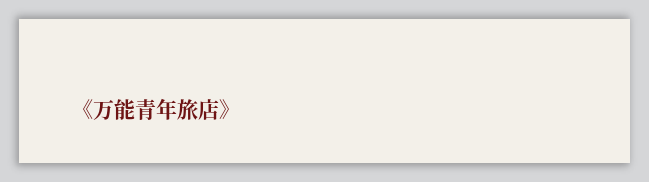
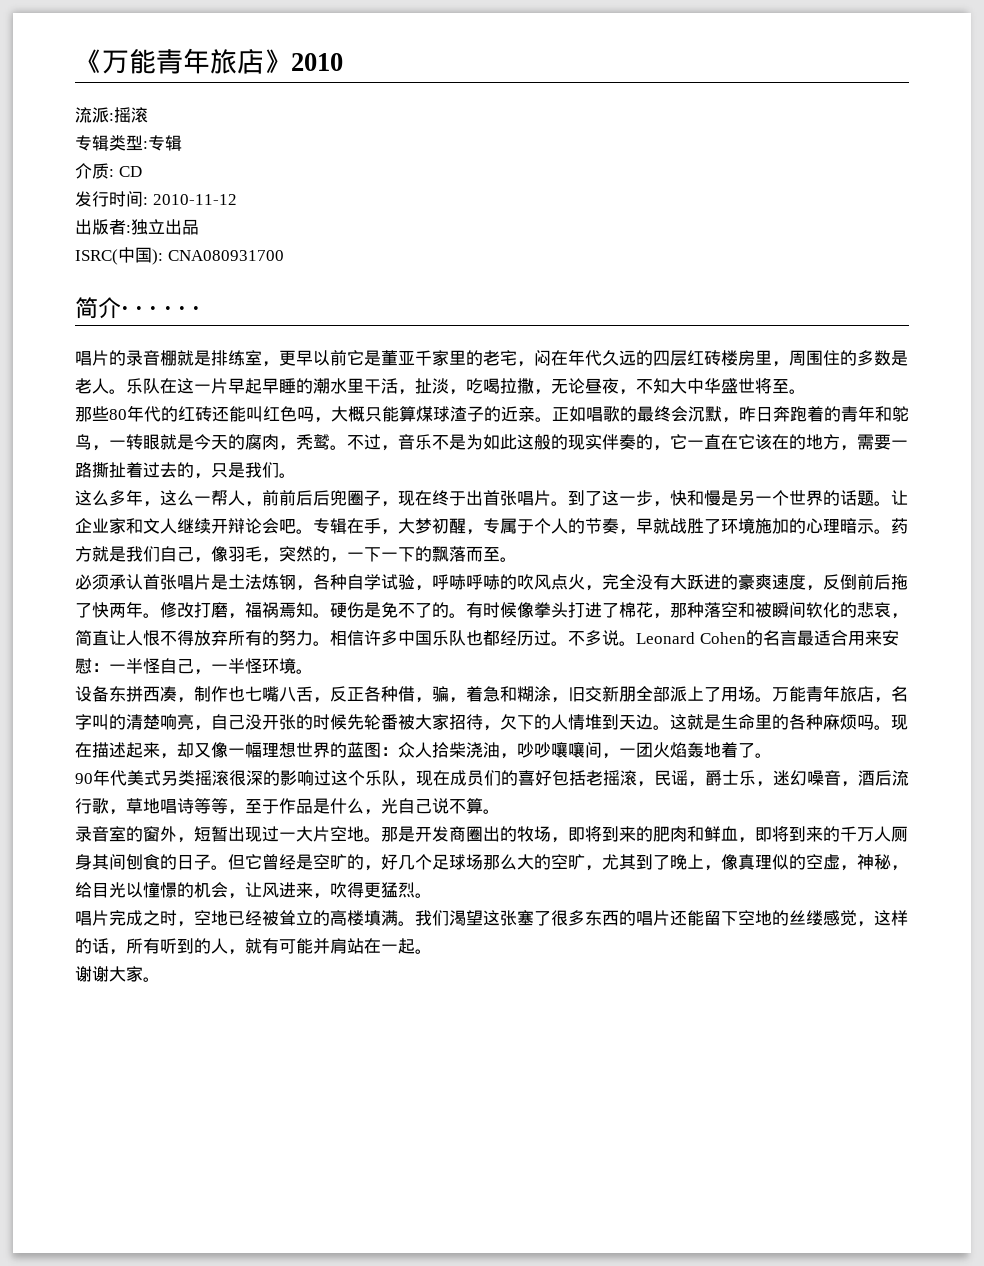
(240, 109) none -> [291,53,343,71] [75,107,148,123] [75,135,182,151] [75,163,142,179] [75,191,237,207] [75,219,199,235] [75,247,284,265] [75,297,201,319] [75,349,908,367] [75,378,806,395] [75,405,909,423] [75,433,908,451] [75,462,296,479] [75,489,908,507] [75,518,908,535] [75,546,517,563] [75,574,908,591] [75,601,908,619] [75,630,899,646] [75,658,313,675] [75,685,908,703] [75,714,908,731] [75,742,772,759] [75,769,909,787] [75,798,500,815] [75,826,908,843] [75,854,908,871] [75,882,432,899] [75,910,908,927] [75,938,432,955] [75,966,160,982] 2010 // 流派:摇滚 // 专辑类型:专辑 // 介质: CD // 发行时间: 2010-11-12 // 出版者:独立出品 // ISRC(中国): CNA080931700 // 简介· · · · · · // 唱片的录音棚就是排练室，更早以前它是董亚千家里的老宅，闷在年代久远的四层红砖楼房里，周围住的多数是老人。乐队在这一片早起早睡的潮水里干活，扯淡，吃喝拉撒，无论昼夜，不知大中华盛世将至。 // 那些80年代的红砖还能叫红色吗，大概只能算煤球渣子的近亲。正如唱歌的最终会沉默，昨日奔跑着的青年和鸵鸟，一转眼就是今天的腐肉，秃鹫。不过，音乐不是为如此这般的现实伴奏的，它一直在它该在的地方，需要一路撕扯着过去的，只是我们。 // 这么多年，这么一帮人，前前后后兜圈子，现在终于出首张唱片。到了这一步，快和慢是另一个世界的话题。让企业家和文人继续开辩论会吧。专辑在手，大梦初醒，专属于个人的节奏，早就战胜了环境施加的心理暗示。药方就是我们自己，像羽毛，突然的，一下一下的飘落而至。 // 必须承认首张唱片是土法炼钢，各种自学试验，呼哧呼哧的吹风点火，完全没有大跃进的豪爽速度，反倒前后拖了快两年。修改打磨，福祸焉知。硬伤是免不了的。有时候像拳头打进了棉花，那种落空和被瞬间软化的悲哀，简直让人恨不得放弃所有的努力。相信许多中国乐队也都经历过。不多说。Leonard Cohen的名言最适合用来安慰：一半怪自己，一半怪环境。 // 设备东拼西凑，制作也七嘴八舌，反正各种借，骗，着急和糊涂，旧交新朋全部派上了用场。万能青年旅店，名字叫的清楚响亮，自己没开张的时候先轮番被大家招待，欠下的人情堆到天边。这就是生命里的各种麻烦吗。现在描述起来，却又像一幅理想世界的蓝图：众人拾柴浇油，吵吵嚷嚷间，一团火焰轰地着了。 // 90年代美式另类摇滚很深的影响过这个乐队，现在成员们的喜好包括老摇滚，民谣，爵士乐，迷幻噪音，酒后流行歌，草地唱诗等等，至于作品是什么，光自己说不算。 // 录音室的窗外，短暂出现过一大片空地。那是开发商圈出的牧场，即将到来的肥肉和鲜血，即将到来的千万人厕身其间刨食的日子。但它曾经是空旷的，好几个足球场那么大的空旷，尤其到了晚上，像真理似的空虚，神秘，给目光以憧憬的机会，让风进来，吹得更猛烈。 // 唱片完成之时，空地已经被耸立的高楼填满。我们渴望这张塞了很多东西的唱片还能留下空地的丝缕感觉，这样的话，所有听到的人，就有可能并肩站在一起。 // 谢谢大家。

